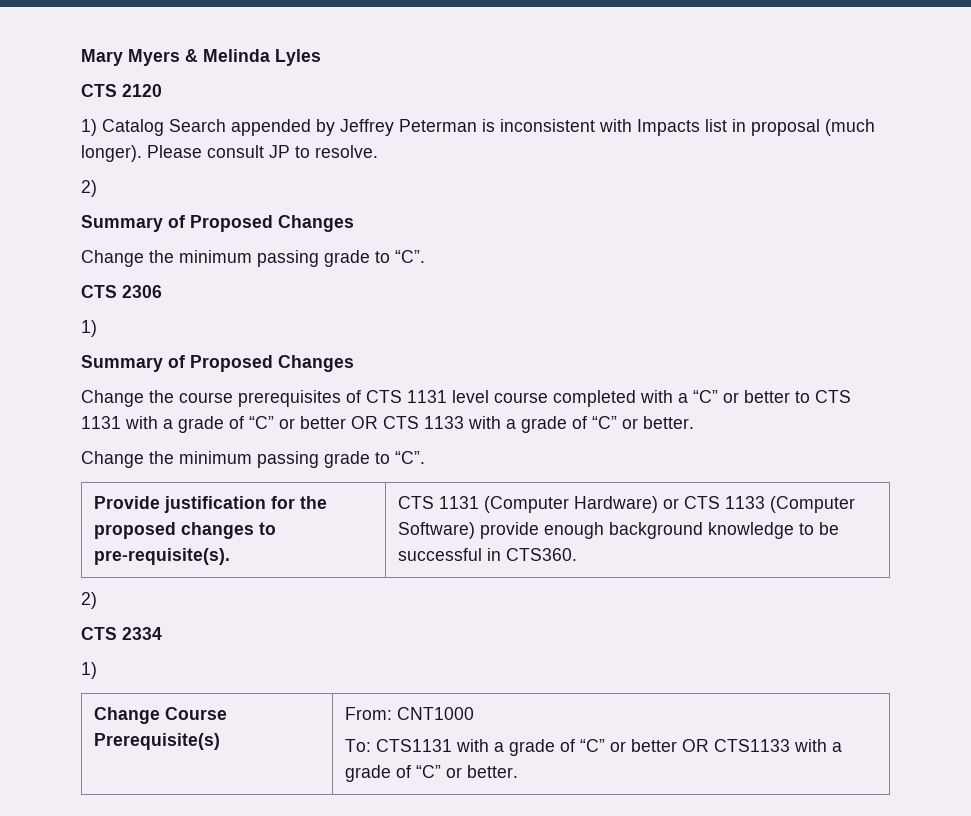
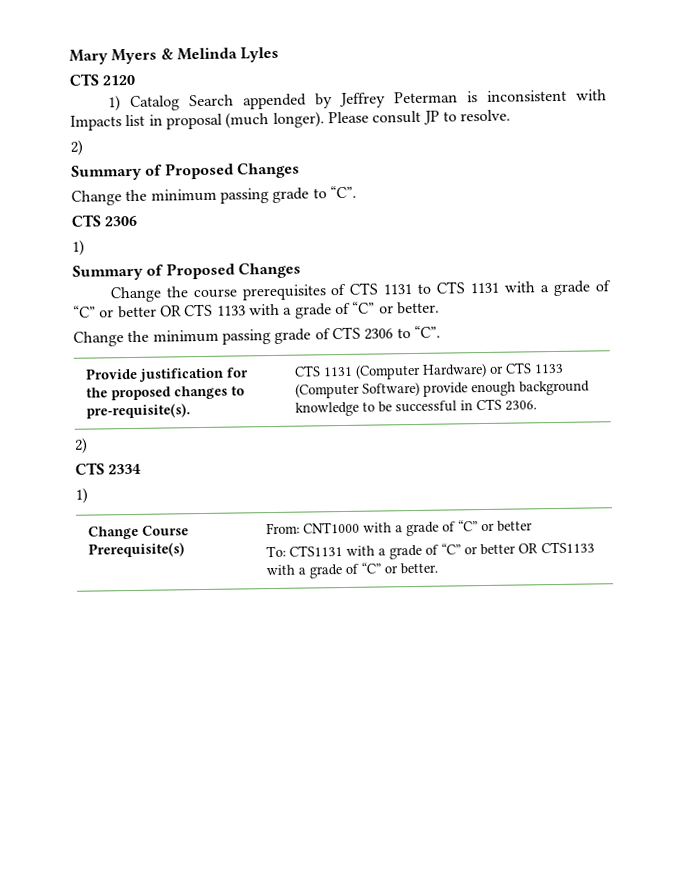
[452,390,790,407] level course completed with a “C” or better -> (413, 289) none
(370, 459) none -> [314,326,394,340] of CTS 2306
[505,548,577,561] CTS360. -> [476,398,538,411] CTS 2306.
(474, 713) none -> [363,520,534,537] with a grade of “C” or better

